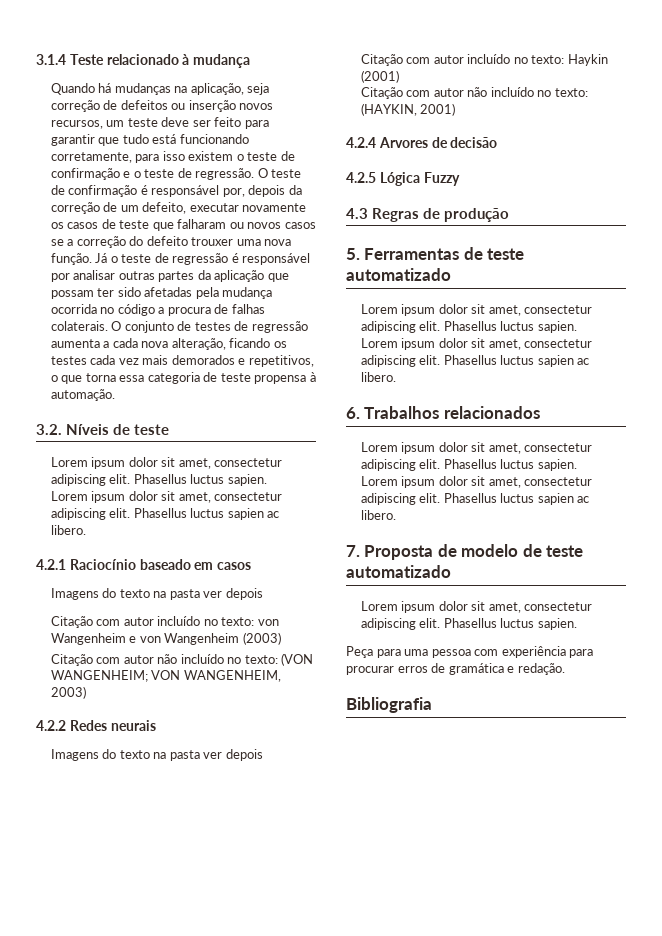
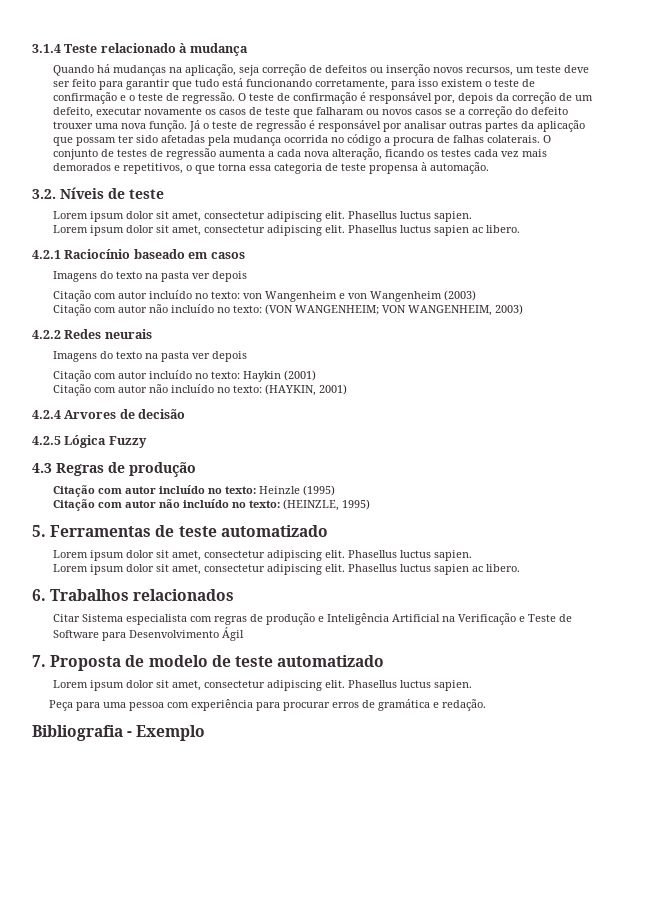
(510, 215) none -> [52,485,335,497] [52,499,370,511] // Citação com autor incluído no texto: Heinzle (1995) // Citação com autor não incluído no texto: (HEINZLE, 1995)
[360,442,593,454] [360,459,577,471] [360,476,593,488] [360,493,590,505] [360,510,396,520] Lorem ipsum dolor sit amet, consectetur adipiscing elit. Phasellus luctus sapien. // Lorem ipsum dolor sit amet, consectetur adipiscing elit. Phasellus luctus sapien ac libero. -> [52,613,572,625] [52,627,244,641] Citar Sistema especialista com regras de produção e Inteligência Artificial na Verificação e Teste de Software para Desenvolvimento Ágil
(432, 705) none -> [127,725,206,741] - Exemplo

